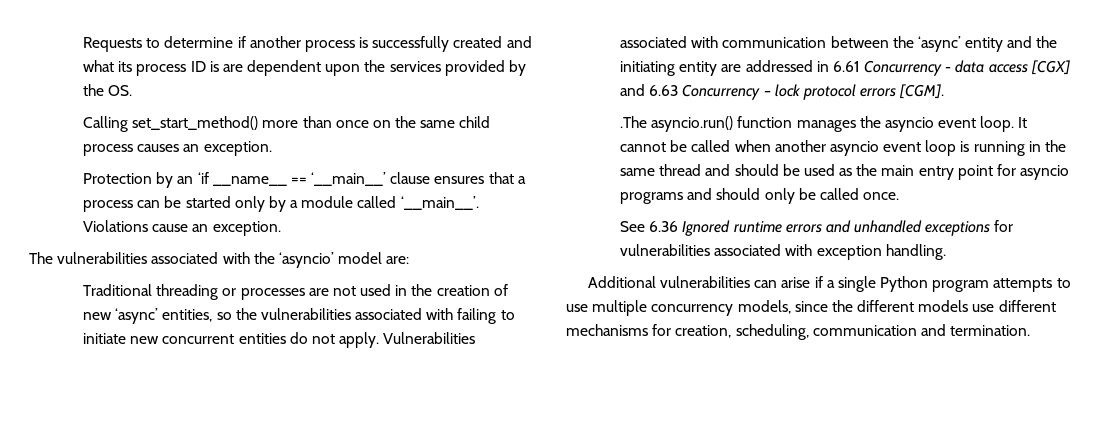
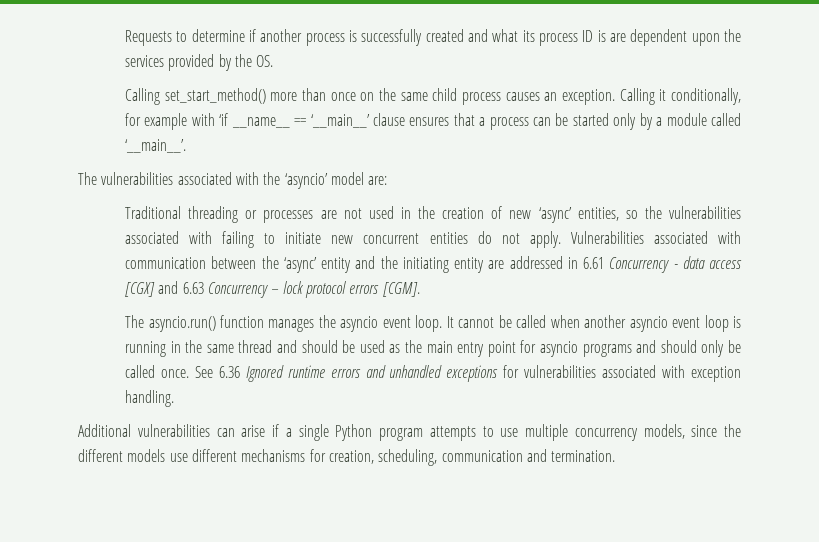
[83,172,194,188] // Protection by an -> [619,88,741,105] [125,113,215,130] Calling it conditionally, for example with
[83,220,281,236] Violations cause an exception. -> (187, 146) none
[620,116,648,128] .The -> [125,315,145,328] The
(900, 196) // -> (189, 373) none

